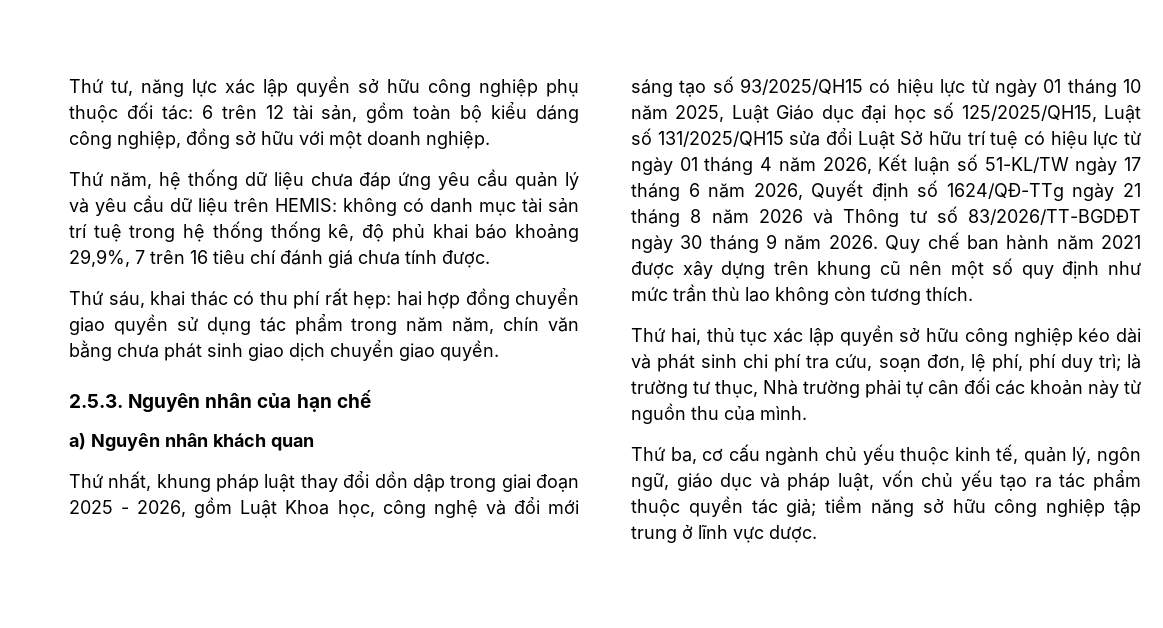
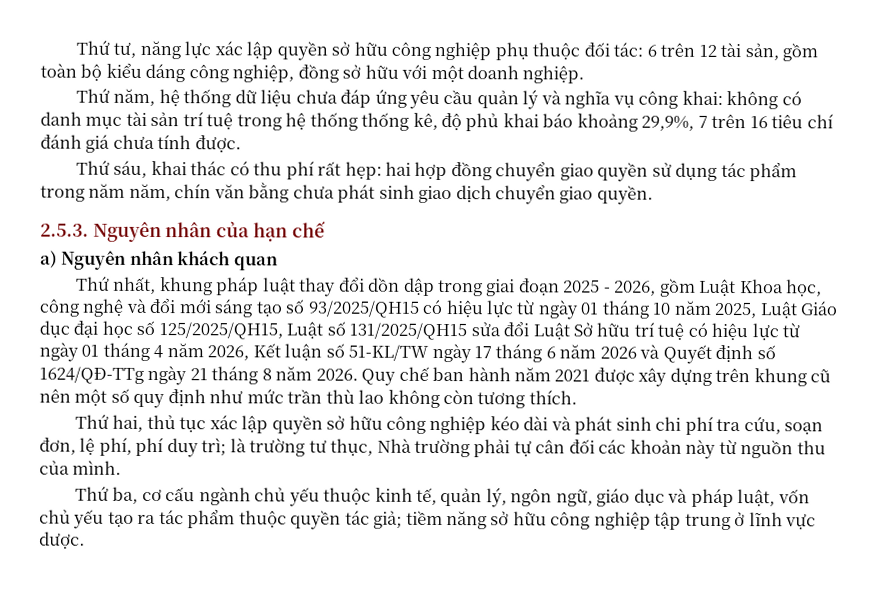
[95,195,337,216] yêu cầu dữ liệu trên HEMIS: -> [564,90,723,109] nghĩa vụ công khai:
[753,183,803,200] 2026, -> [599,344,661,359] 2026 và
[758,206,1141,227] [631,234,822,253] 2026 và Thông tư số 83/2026/TT-BGDĐT ngày 30 tháng 9 năm -> (313, 373) none

